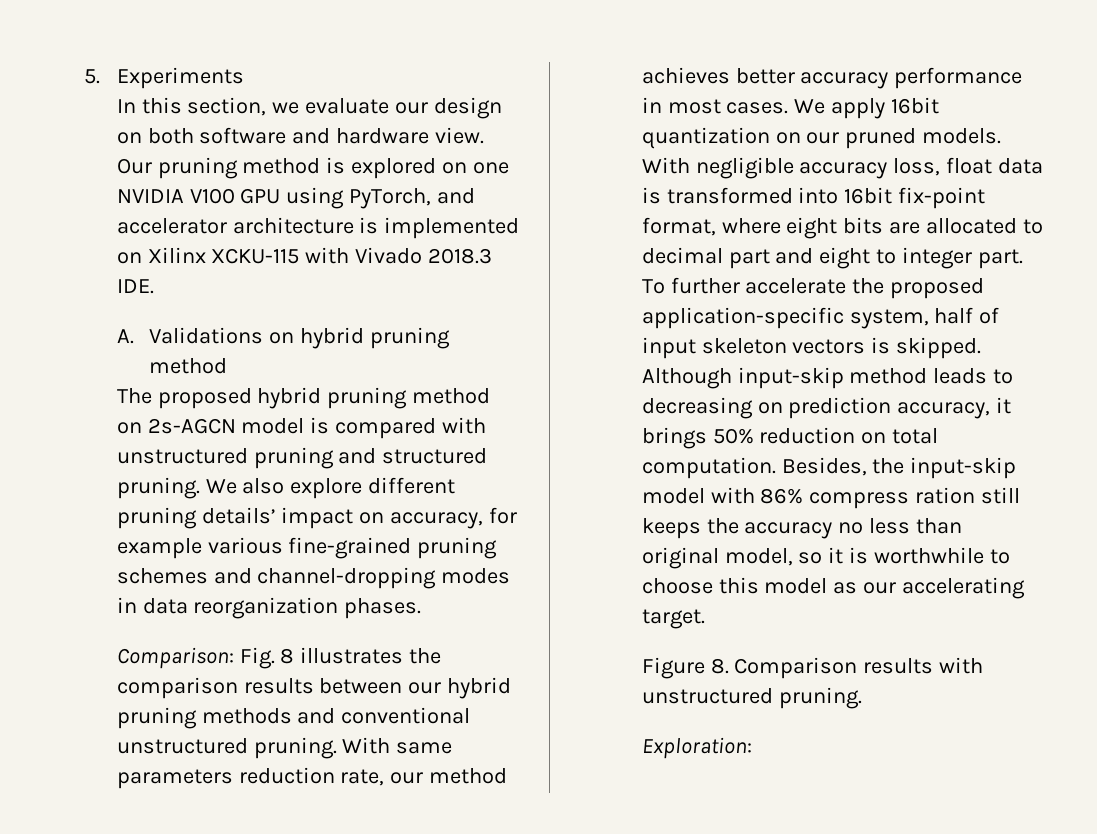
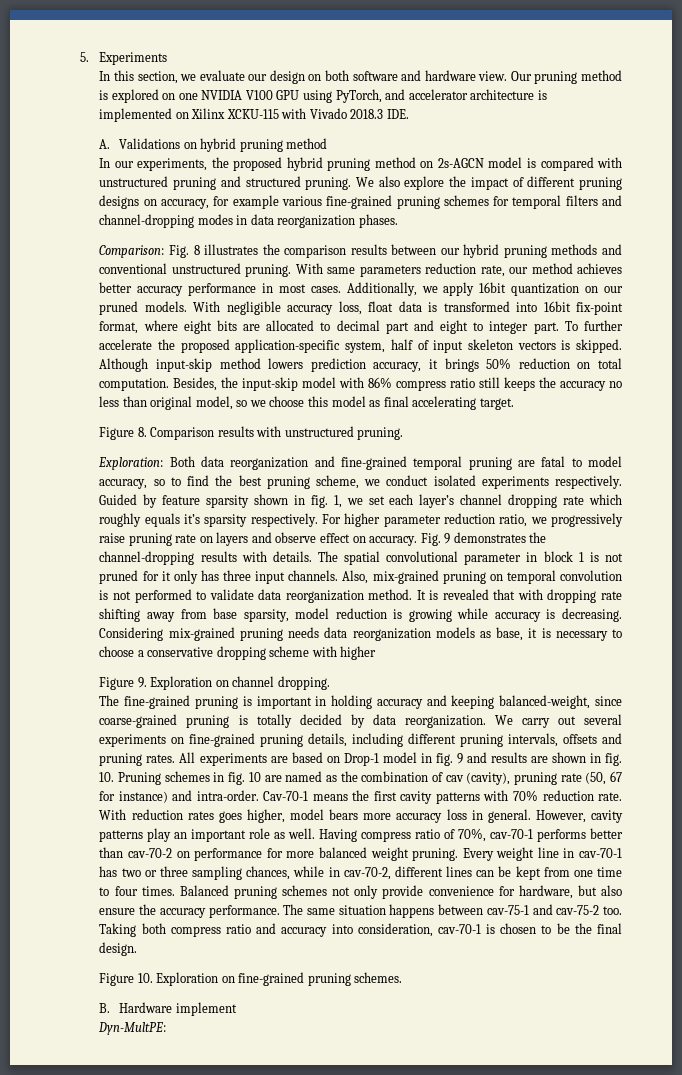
[116,388,152,404] The -> [99,157,229,171] In our experiments, the
[368,477,456,494] [116,507,354,529] different pruning details’ impact -> [449,176,622,190] [99,195,140,209] the impact of different pruning designs
(208, 576) none -> [493,195,598,209] for temporal filters
[794,99,826,114] We -> [346,282,438,296] Additionally, we
[933,368,1014,384] [641,397,783,419] leads to decreasing on -> [268,358,304,369] lowers
[915,487,976,504] ration -> [450,378,476,388] ratio
[828,547,1011,564] it is worthwhile to -> [249,400,266,407] we
[863,582,897,594] our -> [383,396,409,407] final
(752, 748) none -> [169,456,622,470] [99,475,622,489] [99,494,622,508] [99,513,623,527] [99,532,547,546] [99,551,623,565] [99,570,623,584] [99,589,623,603] [99,608,623,622] [99,627,622,641] [99,646,377,660] [99,676,330,690] [99,695,623,709] [99,714,622,728] [99,733,622,747] [99,752,622,766] [99,771,622,785] [99,790,622,804] [99,809,624,823] [99,828,623,842] [99,847,623,861] [99,866,623,880] [99,885,623,899] [99,904,622,918] [99,923,622,937] [99,942,138,956] [99,972,403,986] [99,1002,237,1016] [98,1022,167,1035] Both data reorganization and fine-grained temporal pruning are fatal to model accuracy, so to find the best pruning scheme, we conduct isolated experiments respectively. Guided by feature sparsity shown in fig. 1, we set each layer’s channel dropping rate which roughly equals it’s sparsity respectively. For higher parameter reduction ratio, we progressively raise pruning rate on layers and observe effect on accuracy. Fig. 9 demonstrates the channel-dropping results with details. The spatial convolutional parameter in block 1 is not pruned for it only has three input channels. Also, mix-grained pruning on temporal convolution is not performed to validate data reorganization method. It is revealed that with dropping rate shifting away from base sparsity, model reduction is growing while accuracy is decreasing. Considering mix-grained pruning needs data reorganization models as base, it is necessary to choose a conservative dropping scheme with higher // Figure 9. Exploration on channel dropping. // The fine-grained pruning is important in holding accuracy and keeping balanced-weight, since coarse-grained pruning is totally decided by data reorganization. We carry out several experiments on fine-grained pruning details, including different pruning intervals, offsets and pruning rates. All experiments are based on Drop-1 model in fig. 9 and results are shown in fig. 10. Pruning schemes in fig. 10 are named as the combination of cav (cavity), pruning rate (50, 67 for instance) and intra-order. Cav-70-1 means the first cavity patterns with 70% reduction rate. With reduction rates goes higher, model bears more accuracy loss in general. However, cavity patterns play an important role as well. Having compress ratio of 70%, cav-70-1 performs better than cav-70-2 on performance for more balanced weight pruning. Every weight line in cav-70-1 has two or three sampling chances, while in cav-70-2, different lines can be kept from one time to four times. Balanced pruning schemes not only provide convenience for hardware, but also ensure the accuracy performance. The same situation happens between cav-75-1 and cav-75-2 too. Taking both compress ratio and accuracy into consideration, cav-70-1 is chosen to be the final design. // Figure 10. Exploration on fine-grained pruning schemes. // B. Hardware implement // Dyn-MultPE:

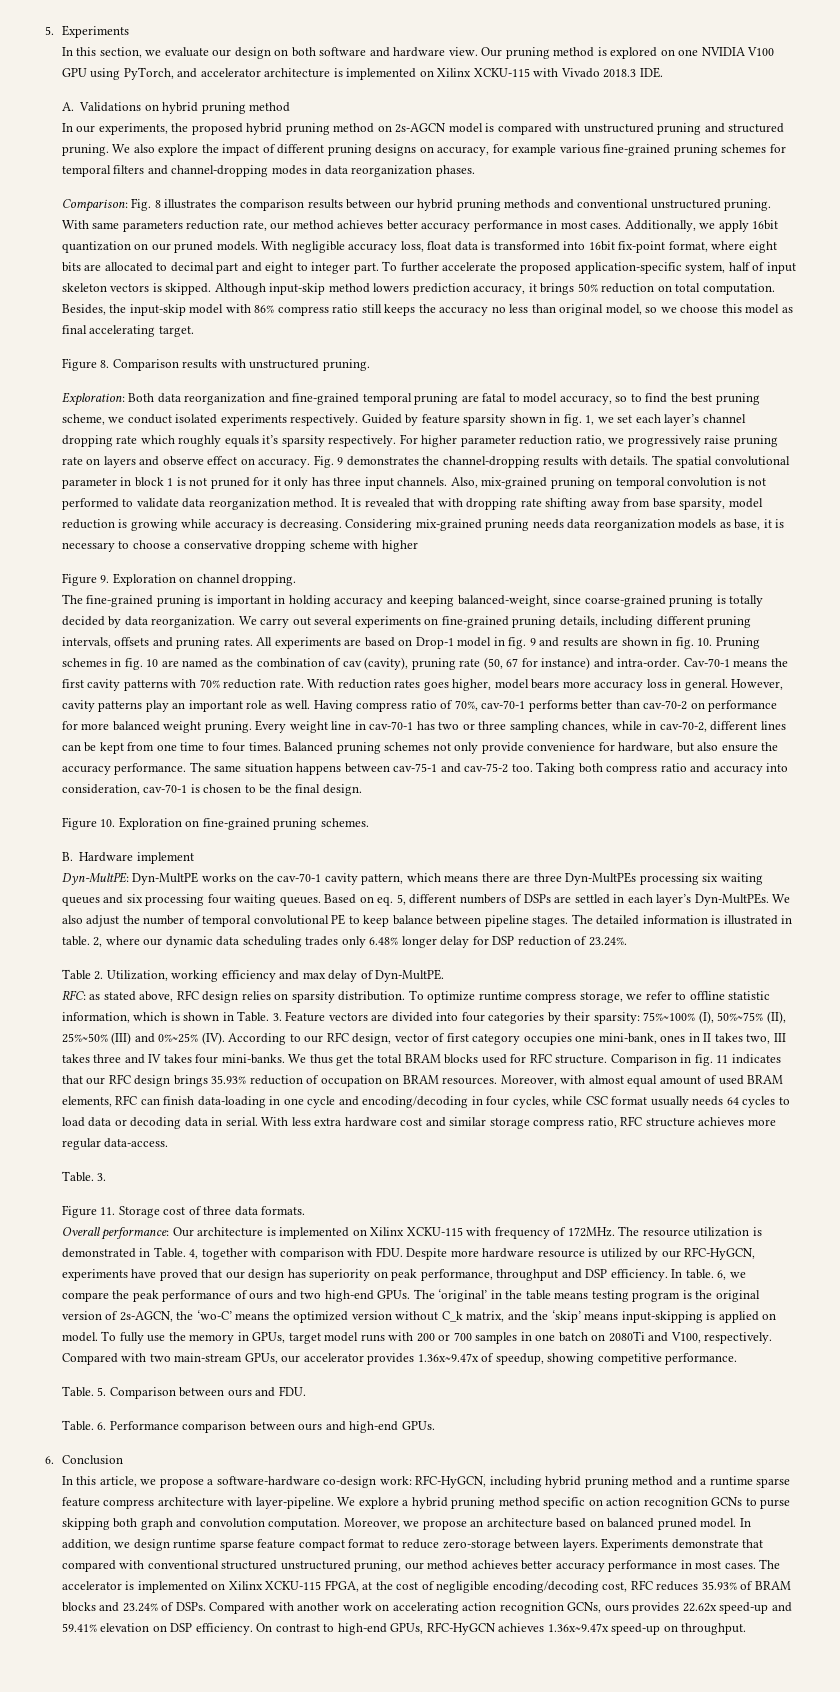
(167, 1028) none -> [132,872,763,885] [61,893,791,906] [61,914,793,927] [61,936,627,948] [61,969,445,982] [61,990,771,1003] [61,1011,786,1024] [61,1032,786,1045] [61,1053,781,1066] [61,1074,784,1087] [61,1095,790,1108] [61,1116,776,1129] [61,1138,169,1150] [61,1171,107,1182] [61,1205,306,1218] [61,1226,762,1240] [61,1247,756,1260] [61,1269,746,1281] [61,1289,760,1302] [61,1310,777,1323] [61,1331,773,1344] [61,1353,738,1365] [61,1386,306,1399] [61,1420,435,1433] [44,1455,123,1465] [61,1475,791,1488] [61,1497,791,1509] [61,1518,751,1530] [61,1538,764,1551] [61,1559,781,1572] [61,1580,791,1593] [61,1602,792,1614] [61,1622,747,1635] Dyn-MultPE works on the cav-70-1 cavity pattern, which means there are three Dyn-MultPEs processing six waiting queues and six processing four waiting queues. Based on eq. 5, different numbers of DSPs are settled in each layer’s Dyn-MultPEs. We also adjust the number of temporal convolutional PE to keep balance between pipeline stages. The detailed information is illustrated in table. 2, where our dynamic data scheduling trades only 6.48% longer delay for DSP reduction of 23.24%. // Table 2. Utilization, working efficiency and max delay of Dyn-MultPE. // RFC: as stated above, RFC design relies on sparsity distribution. To optimize runtime compress storage, we refer to offline statistic information, which is shown in Table. 3. Feature vectors are divided into four categories by their sparsity: 75%~100% (I), 50%~75% (II), 25%~50% (III) and 0%~25% (IV). According to our RFC design, vector of first category occupies one mini-bank, ones in II takes two, III takes three and IV takes four mini-banks. We thus get the total BRAM blocks used for RFC structure. Comparison in fig. 11 indicates that our RFC design brings 35.93% reduction of occupation on BRAM resources. Moreover, with almost equal amount of used BRAM elements, RFC can finish data-loading in one cycle and encoding/decoding in four cycles, while CSC format usually needs 64 cycles to load data or decoding data in serial. With less extra hardware cost and similar storage compress ratio, RFC structure achieves more regular data-access. // Table. 3. // Figure 11. Storage cost of three data formats. // Overall performance: Our architecture is implemented on Xilinx XCKU-115 with frequency of 172MHz. The resource utilization is demonstrated in Table. 4, together with comparison with FDU. Despite more hardware resource is utilized by our RFC-HyGCN, experiments have proved that our design has superiority on peak performance, throughput and DSP efficiency. In table. 6, we compare the peak performance of ours and two high-end GPUs. The ‘original’ in the table means testing program is the original version of 2s-AGCN, the ‘wo-C’ means the optimized version without C_k matrix, and the ‘skip’ means input-skipping is applied on model. To fully use the memory in GPUs, target model runs with 200 or 700 samples in one batch on 2080Ti and V100, respectively. Compared with two main-stream GPUs, our accelerator provides 1.36x~9.47x of speedup, showing competitive performance. // Table. 5. Comparison between ours and FDU. // Table. 6. Performance comparison between ours and high-end GPUs. // 6. Conclusion // In this article, we propose a software-hardware co-design work: RFC-HyGCN, including hybrid pruning method and a runtime sparse feature compress architecture with layer-pipeline. We explore a hybrid pruning method specific on action recognition GCNs to purse skipping both graph and convolution computation. Moreover, we propose an architecture based on balanced pruned model. In addition, we design runtime sparse feature compact format to reduce zero-storage between layers. Experiments demonstrate that compared with conventional structured unstructured pruning, our method achieves better accuracy performance in most cases. The accelerator is implemented on Xilinx XCKU-115 FPGA, at the cost of negligible encoding/decoding cost, RFC reduces 35.93% of BRAM blocks and 23.24% of DSPs. Compared with another work on accelerating action recognition GCNs, ours provides 22.62x speed-up and 59.41% elevation on DSP efficiency. On contrast to high-end GPUs, RFC-HyGCN achieves 1.36x~9.47x speed-up on throughput.

